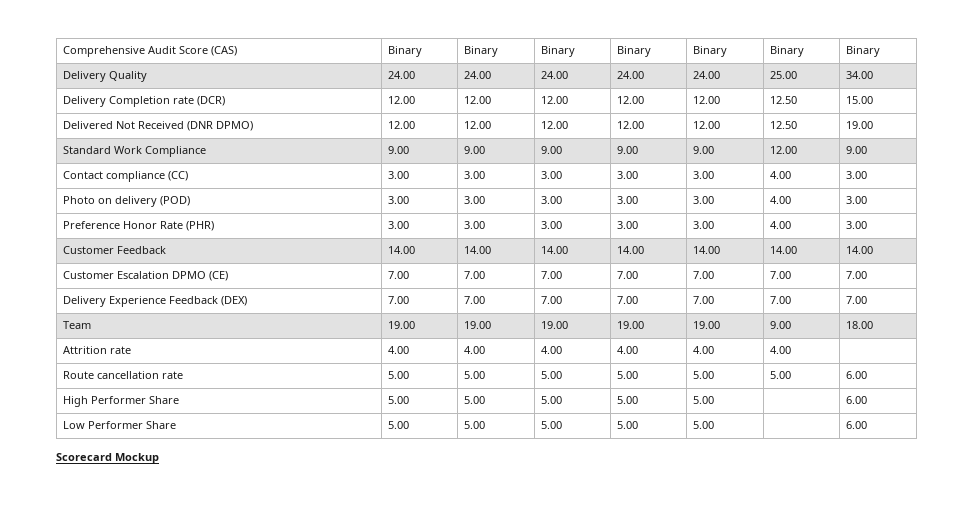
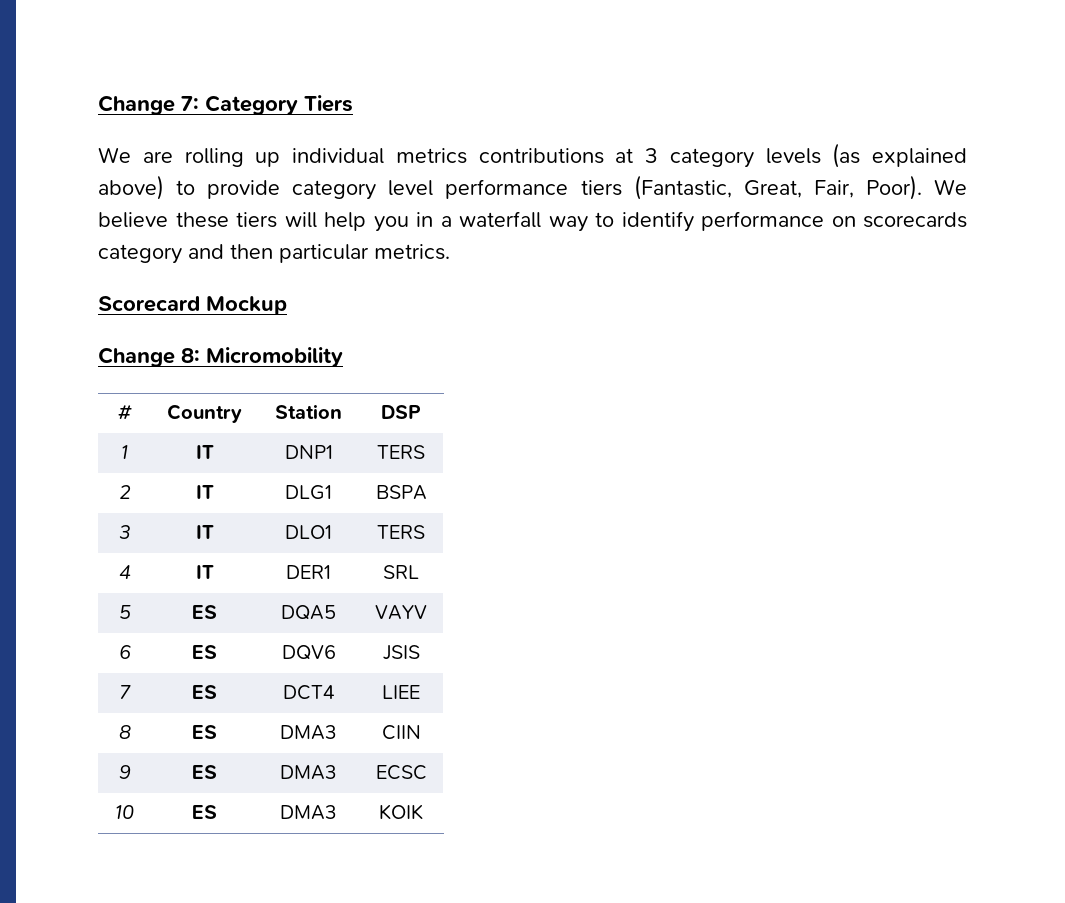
[62,46,237,57] [387,46,422,57] [463,46,498,57] [540,46,575,57] [616,46,651,57] [692,46,727,57] [769,46,804,57] [845,46,880,57] [62,71,147,82] [387,71,415,79] [463,71,491,79] [540,71,568,79] [616,71,644,79] [692,71,720,79] [769,71,797,79] [845,71,873,79] [62,96,225,107] [387,96,415,104] [463,96,491,104] [540,96,568,104] [616,96,644,104] [692,96,720,104] [769,96,797,104] [845,96,873,104] [62,121,253,131] [387,121,415,129] [463,121,491,129] [540,121,568,129] [616,121,644,129] [692,121,720,129] [769,121,797,129] [845,121,873,129] [62,146,206,157] [387,146,409,154] [463,146,485,154] [540,146,562,154] [616,146,638,154] [692,146,714,154] [769,146,797,154] [845,146,867,154] [62,171,188,182] [387,171,409,179] [463,171,485,179] [540,171,562,179] [616,171,638,179] [692,171,714,179] [769,171,791,179] [845,171,867,179] [62,196,190,207] [387,196,409,204] [463,196,485,204] [540,196,562,204] [616,196,638,204] [692,196,714,204] [769,196,791,204] [845,196,867,204] [62,221,214,231] [387,221,409,229] [463,221,485,229] [540,221,562,229] [616,221,638,229] [692,221,714,229] [769,221,791,229] [845,221,867,229] [62,246,166,254] [387,246,415,254] [463,246,491,254] [540,246,568,254] [616,246,644,254] [692,246,720,254] [769,246,797,254] [845,246,873,254] [62,271,228,281] [387,271,409,279] [463,271,485,279] [540,271,562,279] [616,271,638,279] [692,271,714,279] [769,271,791,279] [845,271,867,279] [62,296,247,307] [387,296,409,304] [463,296,485,304] [540,296,562,304] [616,296,638,304] [692,296,714,304] [769,296,791,304] [845,296,867,304] [62,321,91,329] [387,321,415,329] [463,321,491,329] [540,321,568,329] [616,321,644,329] [692,321,720,329] [769,321,791,329] [845,321,873,329] [62,346,131,354] [387,346,409,354] [463,346,485,354] [540,346,562,354] [616,346,638,354] [692,346,714,354] [769,346,791,354] [62,371,183,379] [387,371,409,379] [463,371,485,379] [540,371,562,379] [616,371,638,379] [692,371,714,379] [769,371,791,379] [845,371,867,379] [62,396,179,407] [387,396,409,404] [463,396,485,404] [540,396,562,404] [616,396,638,404] [692,396,714,404] [845,396,867,404] [62,421,176,429] [387,421,409,429] [463,421,485,429] [540,421,562,429] [616,421,638,429] [692,421,714,429] [845,421,867,429] [56,453,159,464] Comprehensive Audit Score (CAS) | Binary | Binary | Binary | Binary | Binary | Binary | Binary // Delivery Quality | 24.00 | 24.00 | 24.00 | 24.00 | 24.00 | 25.00 | 34.00 // Delivery Completion rate (DCR) | 12.00 | 12.00 | 12.00 | 12.00 | 12.00 | 12.50 | 15.00 // Delivered Not Received (DNR DPMO) | 12.00 | 12.00 | 12.00 | 12.00 | 12.00 | 12.50 | 19.00 // Standard Work Compliance | 9.00 | 9.00 | 9.00 | 9.00 | 9.00 | 12.00 | 9.00 // Contact compliance (CC) | 3.00 | 3.00 | 3.00 | 3.00 | 3.00 | 4.00 | 3.00 // Photo on delivery (POD) | 3.00 | 3.00 | 3.00 | 3.00 | 3.00 | 4.00 | 3.00 // Preference Honor Rate (PHR) | 3.00 | 3.00 | 3.00 | 3.00 | 3.00 | 4.00 | 3.00 // Customer Feedback | 14.00 | 14.00 | 14.00 | 14.00 | 14.00 | 14.00 | 14.00 // Customer Escalation DPMO (CE) | 7.00 | 7.00 | 7.00 | 7.00 | 7.00 | 7.00 | 7.00 // Delivery Experience Feedback (DEX) | 7.00 | 7.00 | 7.00 | 7.00 | 7.00 | 7.00 | 7.00 // Team | 19.00 | 19.00 | 19.00 | 19.00 | 19.00 | 9.00 | 18.00 // Attrition rate | 4.00 | 4.00 | 4.00 | 4.00 | 4.00 | 4.00 | // Route cancellation rate | 5.00 | 5.00 | 5.00 | 5.00 | 5.00 | 5.00 | 6.00 // High Performer Share | 5.00 | 5.00 | 5.00 | 5.00 | 5.00 | | 6.00 // Low Performer Share | 5.00 | 5.00 | 5.00 | 5.00 | 5.00 | | 6.00 // Scorecard Mockup -> [98,95,353,115] [98,143,967,168] [98,175,968,200] [98,211,967,232] [98,244,450,264] [98,296,287,315] [98,347,343,367] [118,405,132,420] [167,404,242,423] [275,404,342,419] [381,405,421,419] [121,445,128,459] [195,445,214,459] [284,445,333,459] [377,445,425,459] [118,485,131,499] [195,485,214,499] [285,485,332,500] [375,485,427,500] [118,525,131,539] [195,525,214,539] [285,525,332,539] [377,525,425,539] [118,565,131,579] [195,565,214,579] [286,565,331,579] [383,565,419,579] [118,605,131,619] [192,605,217,619] [281,605,336,620] [375,605,427,620] [118,645,132,659] [192,645,217,659] [281,645,336,660] [382,645,420,660] [119,685,131,699] [192,685,217,699] [282,685,335,700] [382,685,420,699] [118,725,131,739] [192,725,217,739] [280,725,337,740] [381,725,421,740] [118,765,131,779] [192,765,217,779] [280,765,337,780] [375,765,427,780] [115,805,134,819] [192,805,217,819] [280,805,337,820] [379,804,423,820] Change 7: Category Tiers // We are rolling up individual metrics contributions at 3 category levels (as explained above) to provide category level performance tiers (Fantastic, Great, Fair, Poor). We believe these tiers will help you in a waterfall way to identify performance on scorecards category and then particular metrics. // Scorecard Mockup // Change 8: Micromobility // # | Country | Station | DSP // 1 | IT | DNP1 | TERS // 2 | IT | DLG1 | BSPA // 3 | IT | DLO1 | TERS // 4 | IT | DER1 | SRL // 5 | ES | DQA5 | VAYV // 6 | ES | DQV6 | JSIS // 7 | ES | DCT4 | LIEE // 8 | ES | DMA3 | CIIN // 9 | ES | DMA3 | ECSC // 10 | ES | DMA3 | KOIK

